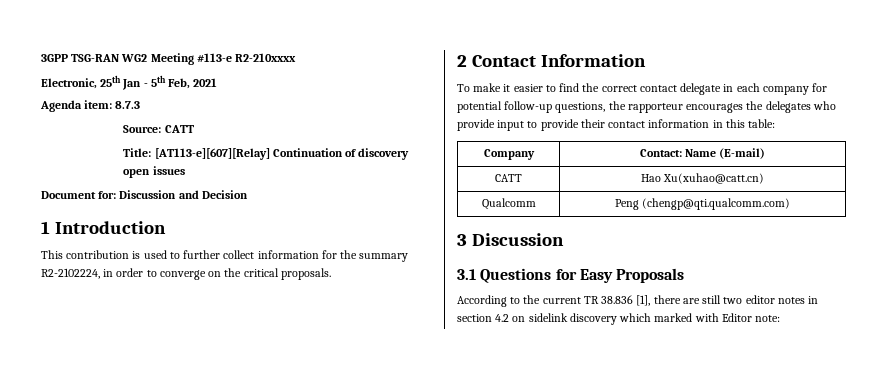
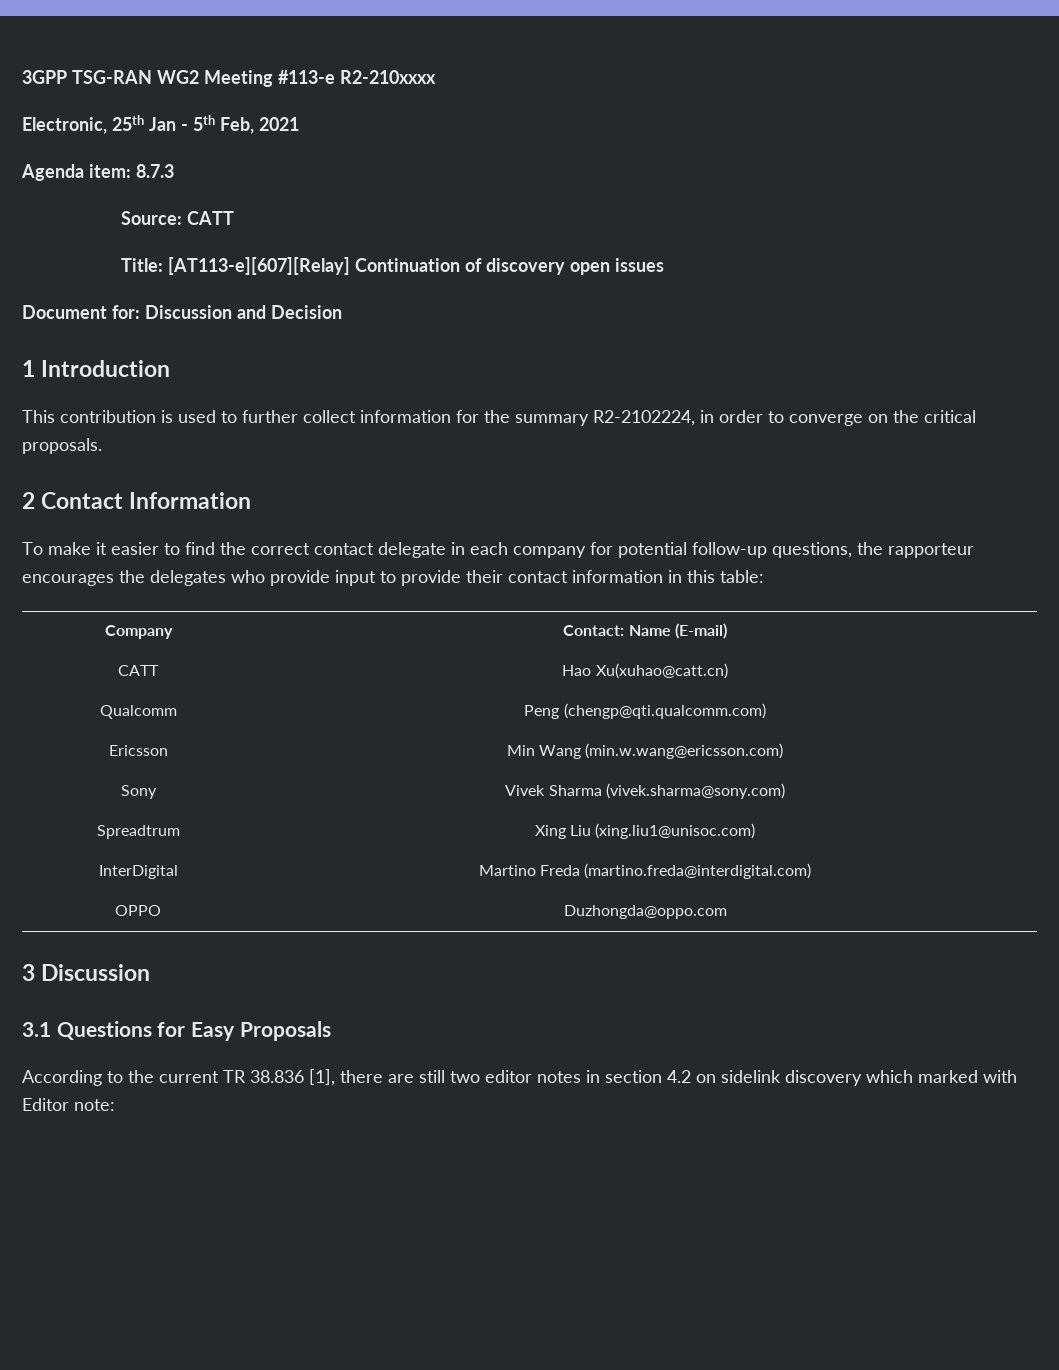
(791, 204) none -> [108,745,168,756] [506,743,784,759] [120,785,157,799] [505,783,785,799] [96,825,180,839] [534,823,756,839] [98,865,178,879] [478,863,812,879] [115,905,161,916] [563,905,727,919] // Ericsson | Min Wang (min.w.wang@ericsson.com) // Sony | Vivek Sharma (vivek.sharma@sony.com) // Spreadtrum | Xing Liu (xing.liu1@unisoc.com) // InterDigital | Martino Freda (martino.freda@interdigital.com) // OPPO | Duzhongda@oppo.com

